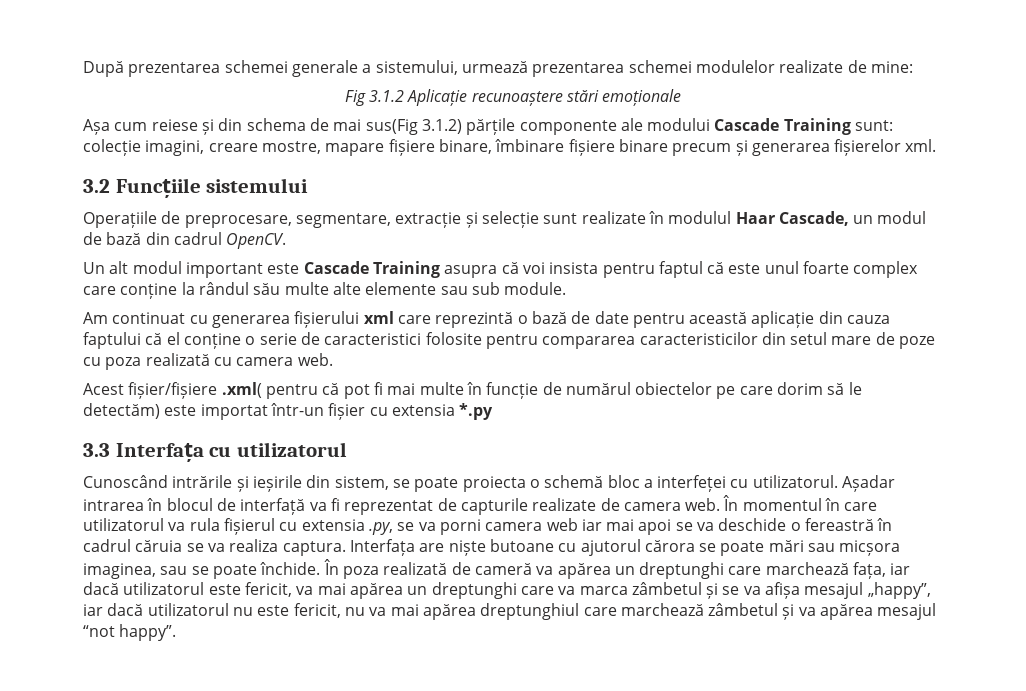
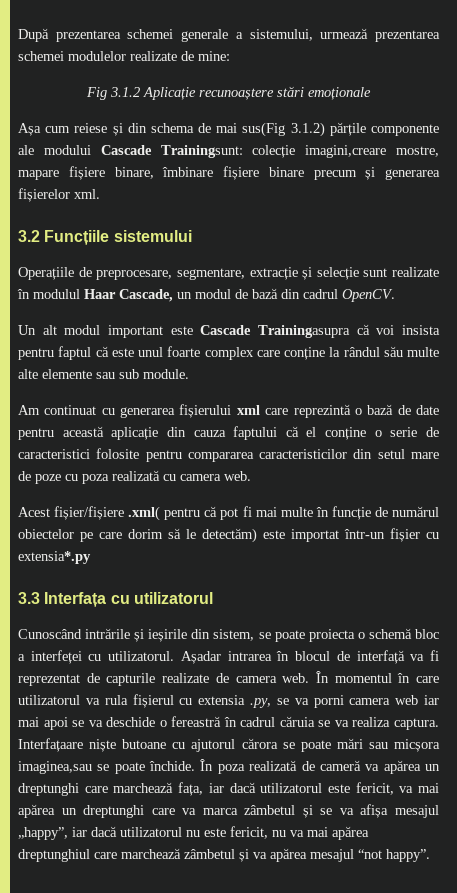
[783,118,894,135] [83,139,258,156] Training sunt: colecție imagini, creare -> [160,145,387,158] Trainingsunt: colecție imagini,creare
[372,261,498,278] Training asupra -> [258,325,350,338] Trainingasupra
[391,403,494,420] extensia *.py -> [18,551,91,564] extensia*.py
[349,539,445,556] Interfața are -> [18,738,83,752] Interfațaare
[83,563,188,579] imaginea, sau -> [18,761,92,774] imaginea,sau

